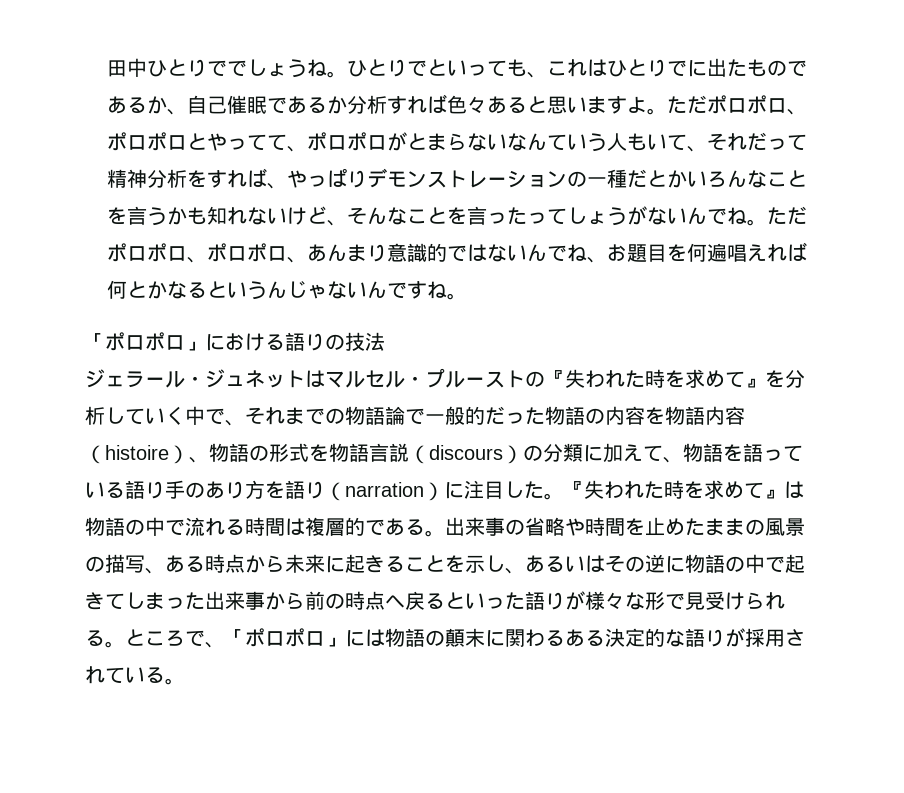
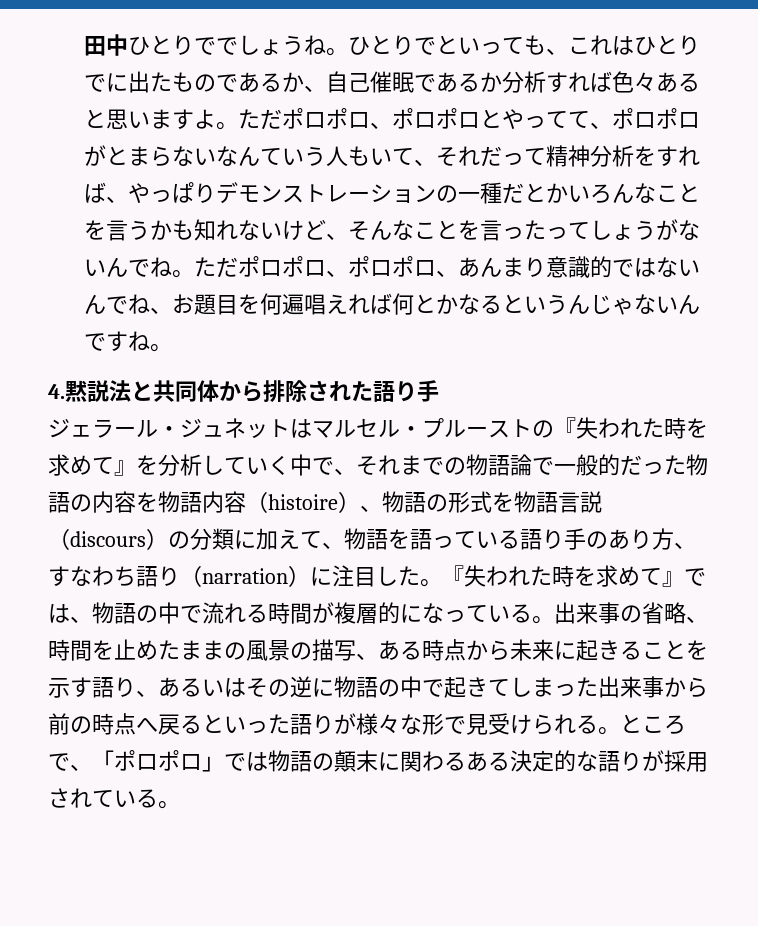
[85,332,385,351] 「ポロポロ」における語りの技法 -> [48,380,439,402] 4.黙説法と共同体から排除された語り手
[265,481,285,499] を -> [674,542,696,549] [48,566,136,587] 、すなわち
[784,481,804,499] は -> [684,568,706,586] [48,604,92,623] では、
[285,517,405,536] は複層的であ -> [312,602,510,624] が複層的になってい
[565,518,585,536] や -> [686,616,708,623] 、
[485,555,505,572] し -> [70,677,136,698] す語り
[345,630,365,647] に -> [224,753,246,771] で

